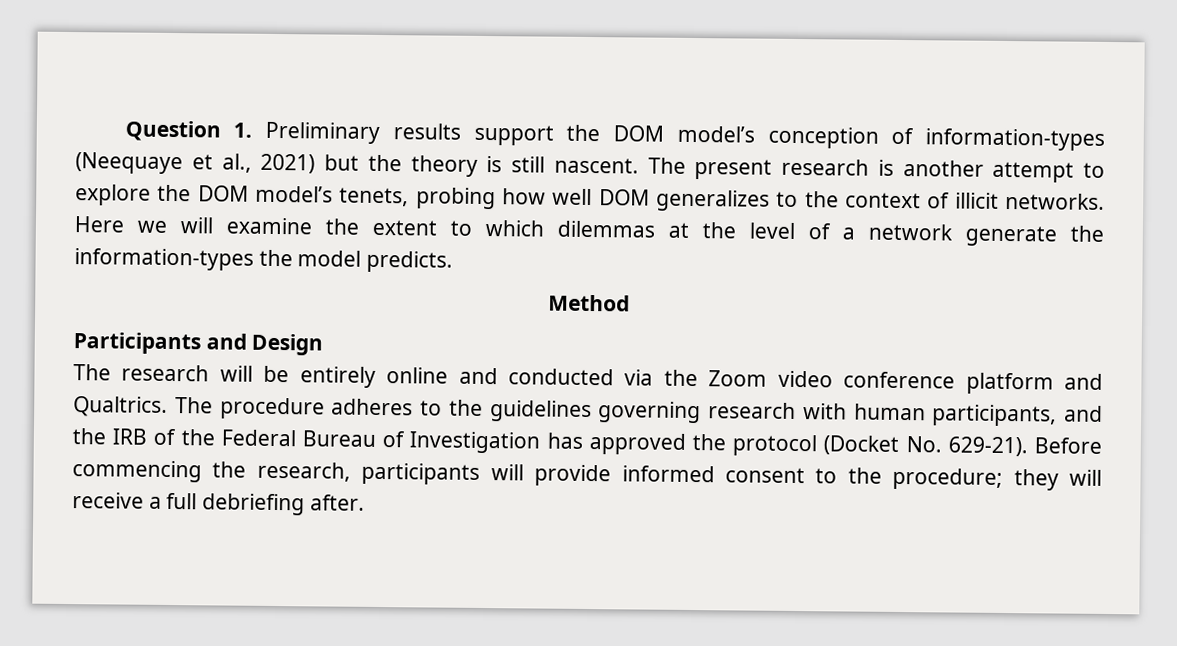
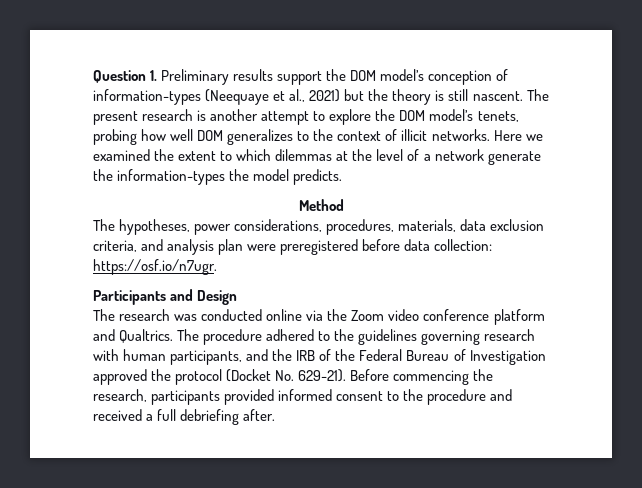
[180,217,312,235] will examine -> [93,149,150,161] examined
(630, 303) none -> [93,219,545,235] [93,239,493,255] [93,259,217,275] // The hypotheses, power considerations, procedures, materials, data exclusion criteria, and analysis plan were preregistered before data collection: https://osf.io/n7ugr.
[219,365,614,388] will be entirely online and conducted -> [174,309,303,321] was conducted online
[331,398,414,416] adheres -> [266,329,315,341] adhered
[546,432,583,449] has -> (546, 357) none
[490,464,612,487] will provide -> [224,389,275,405] provided
[892,467,1102,491] [72,492,144,509] procedure; they will receive -> [427,389,513,405] [93,409,142,421] procedure and received

